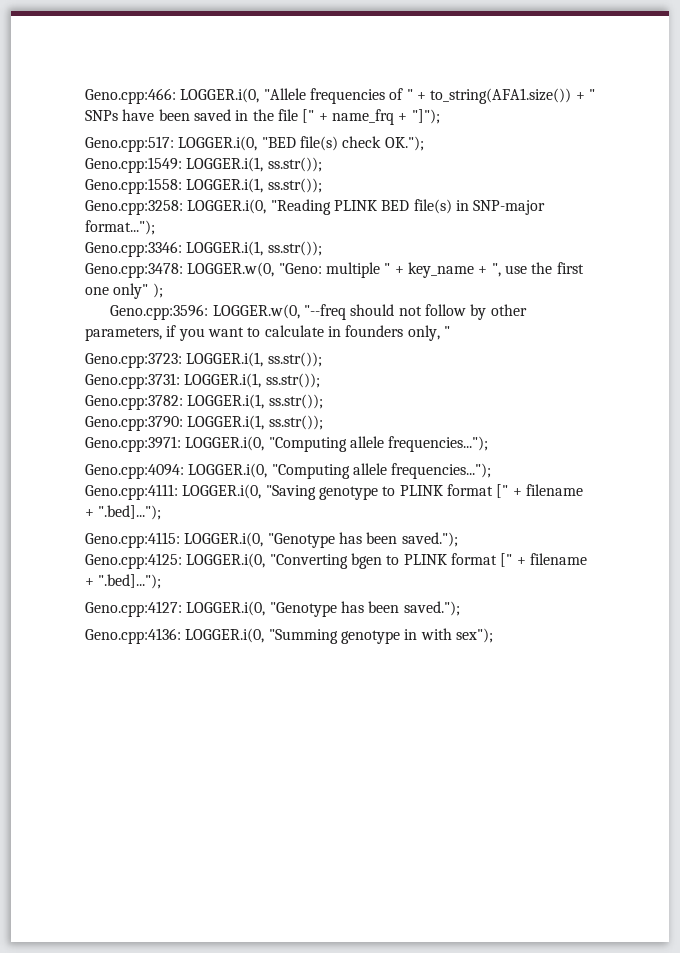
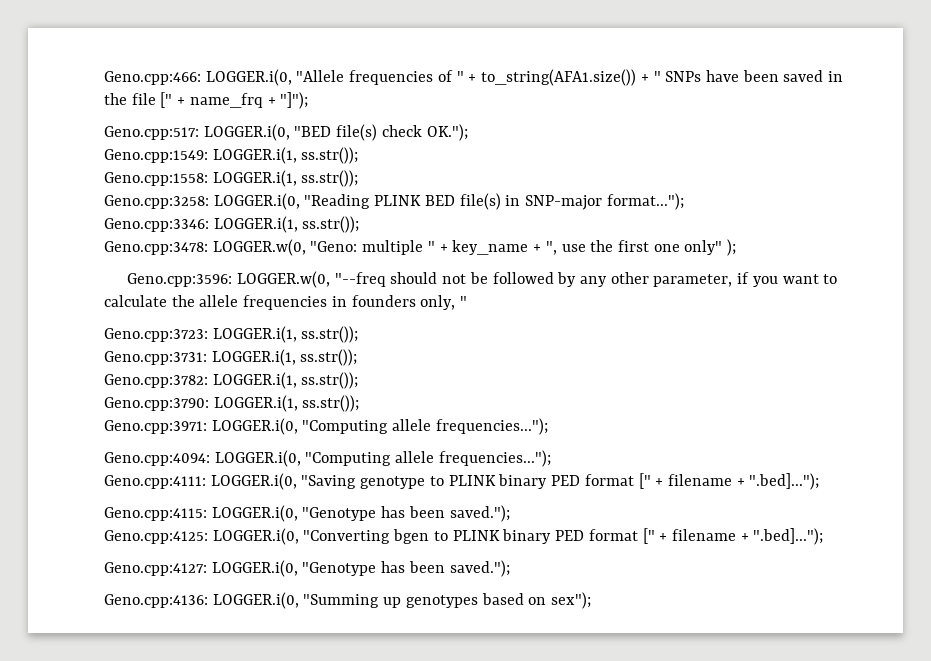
[424,304,527,320] [85,327,162,341] follow by other parameters, -> [469,272,733,287] be followed by any other parameter,
(324, 331) none -> [171,295,328,310] the allele frequencies
(443, 490) none -> [498,474,581,489] binary PED
(447, 559) none -> [502,529,585,544] binary PED
[340,628,452,644] genotype in with -> [383,593,547,608] up genotypes based on

